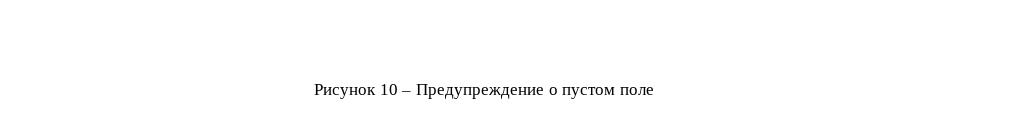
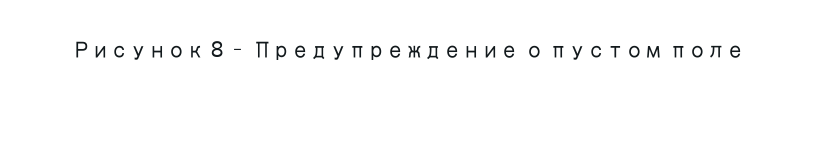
[379,84,398,95] 10 -> [210,41,223,57] 8

